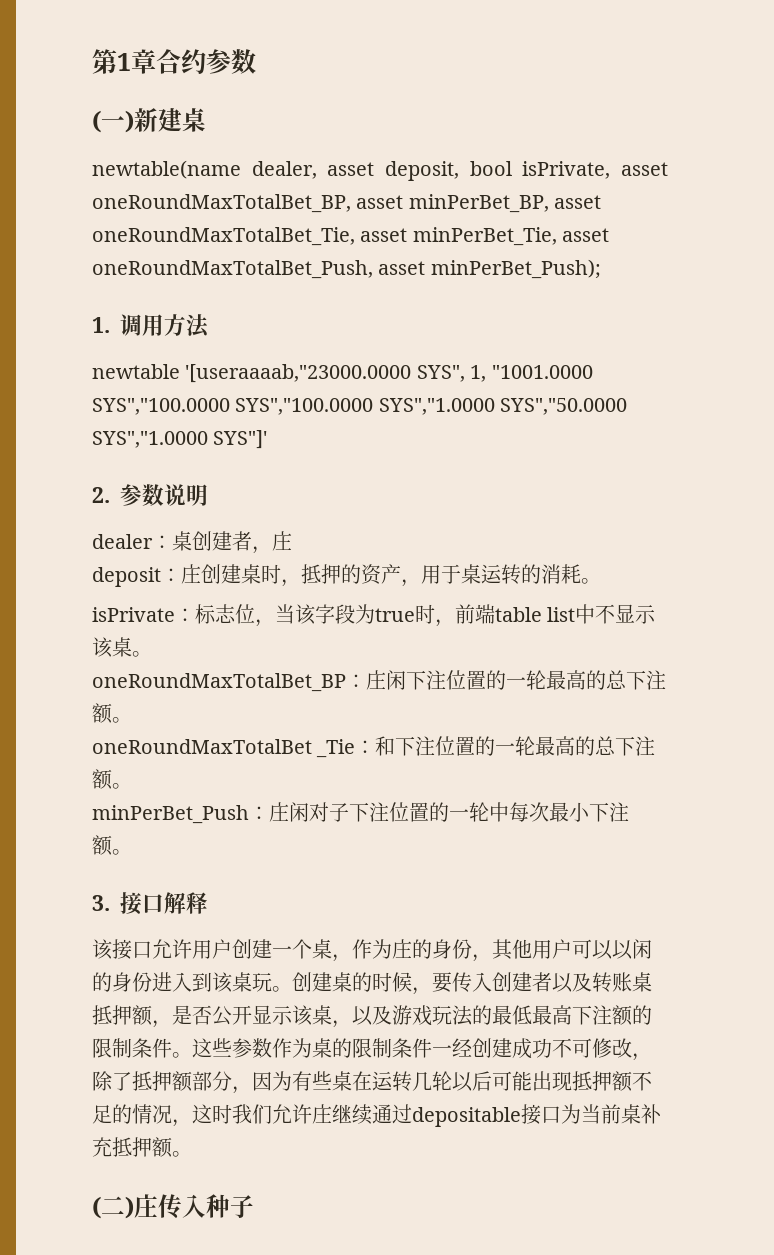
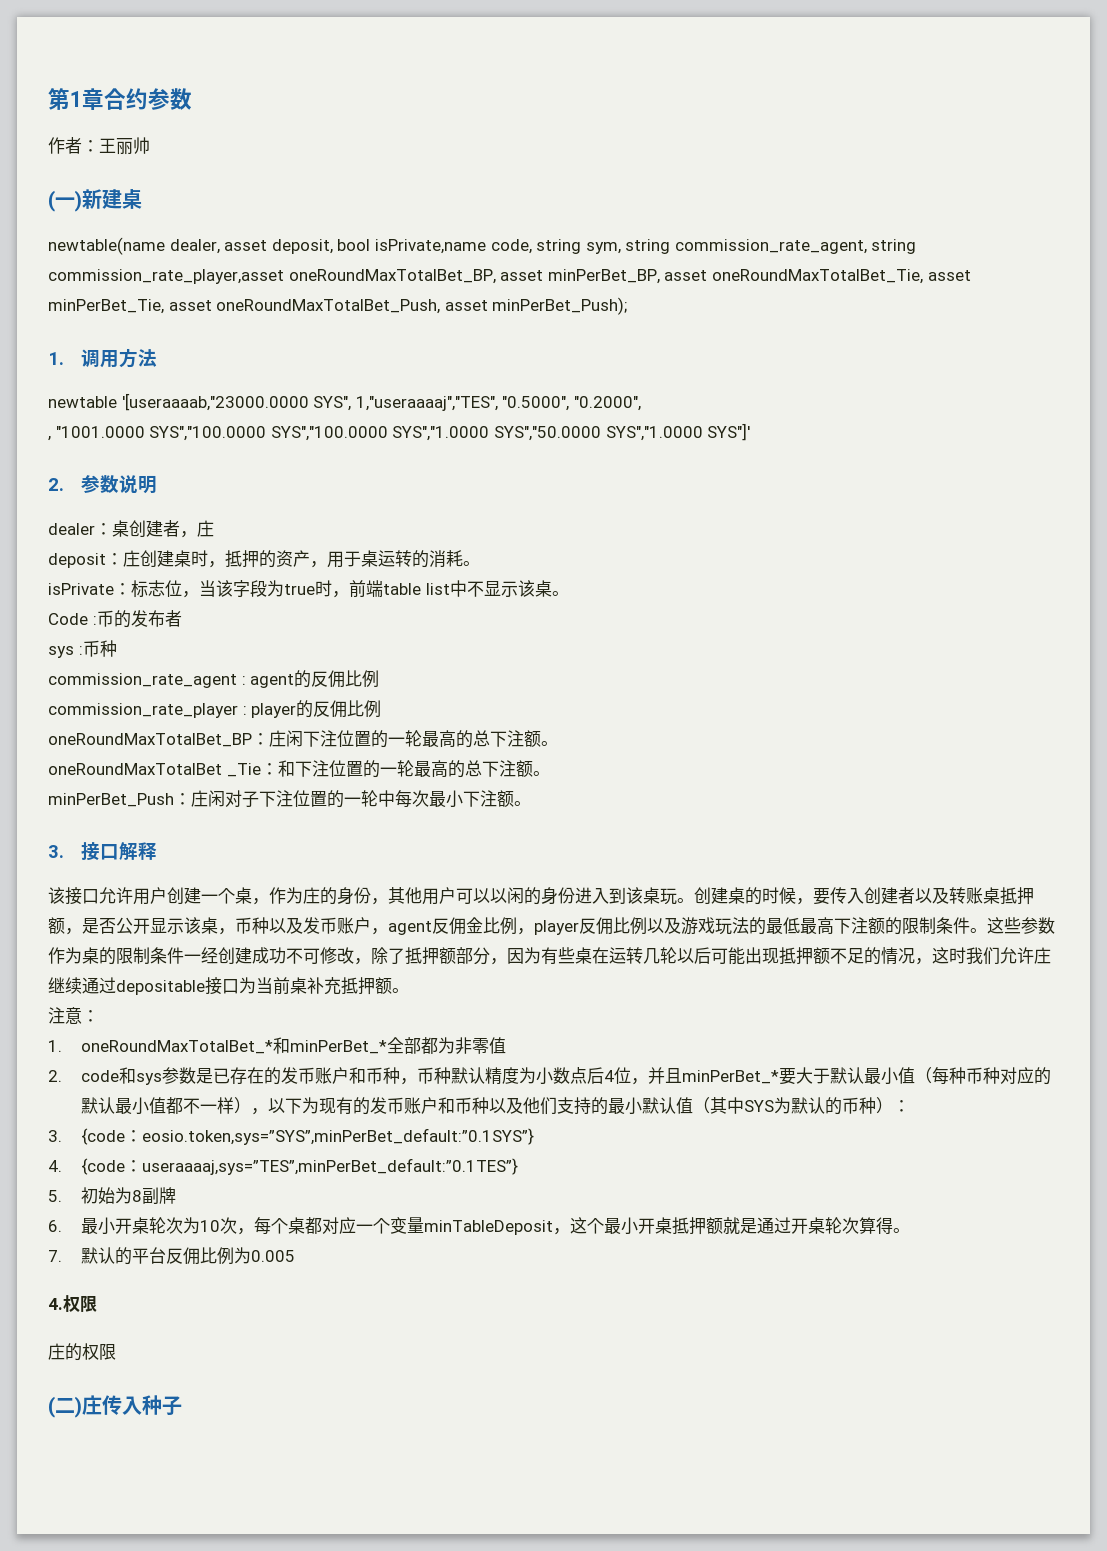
(256, 61) none -> [48,137,150,155] // 作者：王丽帅
[522,161,669,179] isPrivate, asset -> [374,239,917,254] [48,269,284,284] isPrivate,name code, string sym, string commission_rate_agent, string commission_rate_player,asset
[470,365,487,382] 1, -> [355,396,641,411] [48,436,51,441] 1,"useraaaaj","TES", "0.5000", "0.2000", // ,
(152, 654) none -> [48,610,182,628] [48,640,117,658] [48,670,380,688] [48,700,382,718] // Code :币的发布者 // sys :币种 // commission_rate_agent : agent的反佣比例 // commission_rate_player : player的反佣比例
(352, 1024) none -> [235,917,647,935] 币种以及发币账户，agent反佣金比例，player反佣比例
(192, 1154) none -> [48,1007,99,1024] [48,1037,507,1054] [48,1067,1052,1085] [81,1097,911,1115] [48,1128,535,1145] [48,1158,519,1175] [48,1187,177,1205] [48,1217,911,1235] [48,1247,296,1265] [48,1295,97,1312] [48,1343,116,1361] // 注意： // 1. oneRoundMaxTotalBet_*和minPerBet_*全部都为非零值 // 2. code和sys参数是已存在的发币账户和币种，币种默认精度为小数点后4位，并且minPerBet_*要大于默认最小值（每种币种对应的默认最小值都不一样），以下为现有的发币账户和币种以及他们支持的最小默认值（其中SYS为默认的币种）： // 3. {code：eosio.token,sys=”SYS”,minPerBet_default:”0.1SYS”} // 4. {code：useraaaaj,sys=”TES”,minPerBet_default:”0.1TES”} // 5.初始为8副牌 // 6.最小开桌轮次为10次，每个桌都对应一个变量minTableDeposit，这个最小开桌抵押额就是通过开桌轮次算得。 // 7.默认的平台反佣比例为0.005 // 4.权限 // 庄的权限

